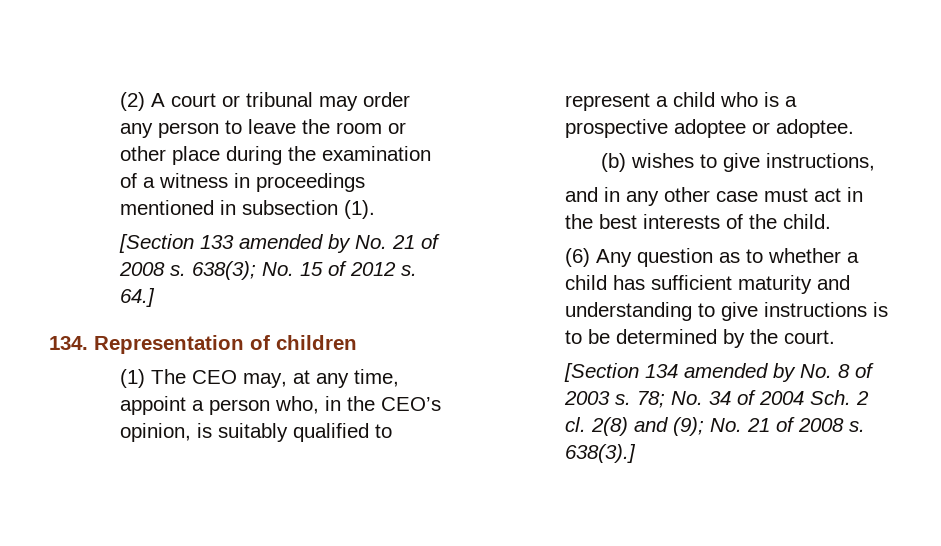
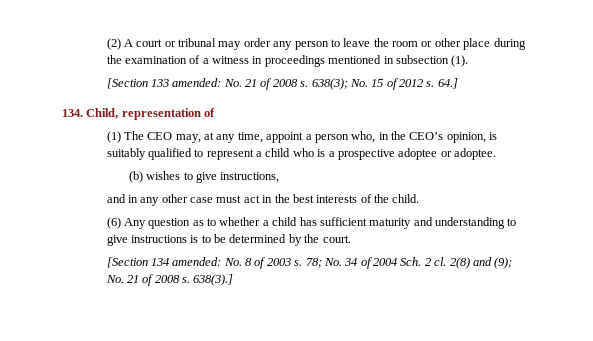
[239,234,352,253] amended by -> [172,78,222,87] amended:
[94,335,357,354] Representation of children -> [86,108,216,120] Child, representation of
[684,363,797,382] amended by -> [172,257,222,266] amended:

